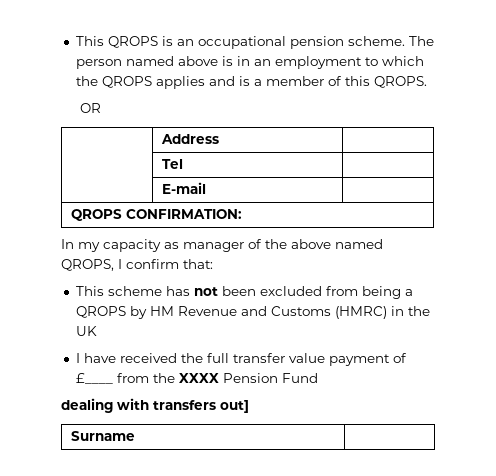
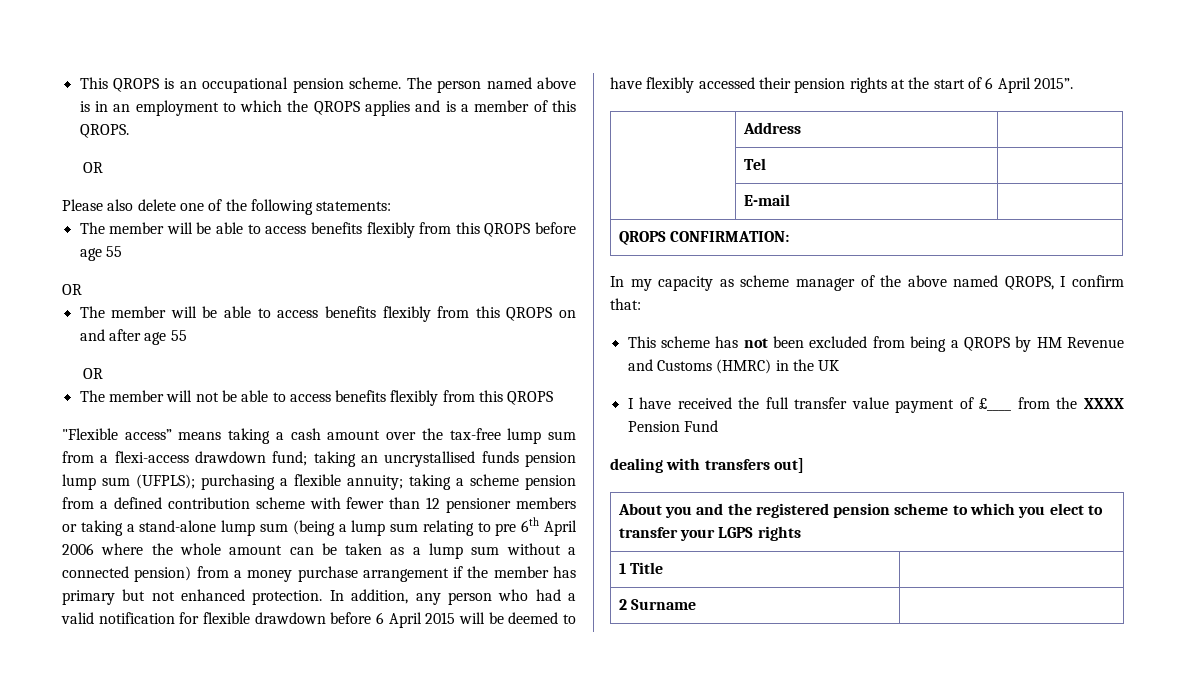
(101, 108) none -> [62,199,392,215] [79,222,576,238] [79,246,122,261] [62,284,82,295] [79,306,576,322] [79,329,187,345] [83,368,104,379] [79,390,554,406] [62,428,577,444] [62,451,576,467] [62,474,576,490] [62,497,576,513] [62,517,577,536] [62,543,577,559] [62,566,577,582] [62,589,577,605] [61,612,577,628] [610,77,1073,93] // Please also delete one of the following statements: // The member will be able to access benefits flexibly from this QROPS before age 55 // OR // The member will be able to access benefits flexibly from this QROPS on and after age 55 // OR // The member will not be able to access benefits flexibly from this QROPS // "Flexible access” means taking a cash amount over the tax-free lump sum from a flexi-access drawdown fund; taking an uncrystallised funds pension lump sum (UFPLS); purchasing a flexible annuity; taking a scheme pension from a defined contribution scheme with fewer than 12 pensioner members or taking a stand-alone lump sum (being a lump sum relating to pre 6th April 2006 where the whole amount can be taken as a lump sum without a connected pension) from a money purchase arrangement if the member has primary but not enhanced protection. In addition, any person who had a valid notification for flexible drawdown before 6 April 2015 will be deemed to have flexibly accessed their pension rights at the start of 6 April 2015”.
(179, 245) none -> [740,275,790,287] scheme
(249, 406) none -> [617,503,1104,518] [618,526,801,541] [618,562,663,574] [618,599,627,610] About you and the registered pension scheme to which you elect to transfer your LGPS rights // 1 Title | // 2

